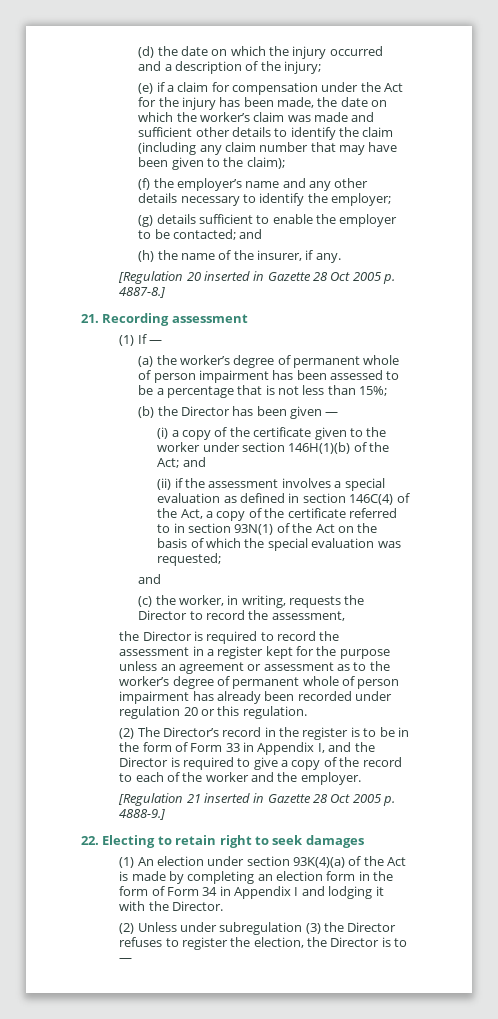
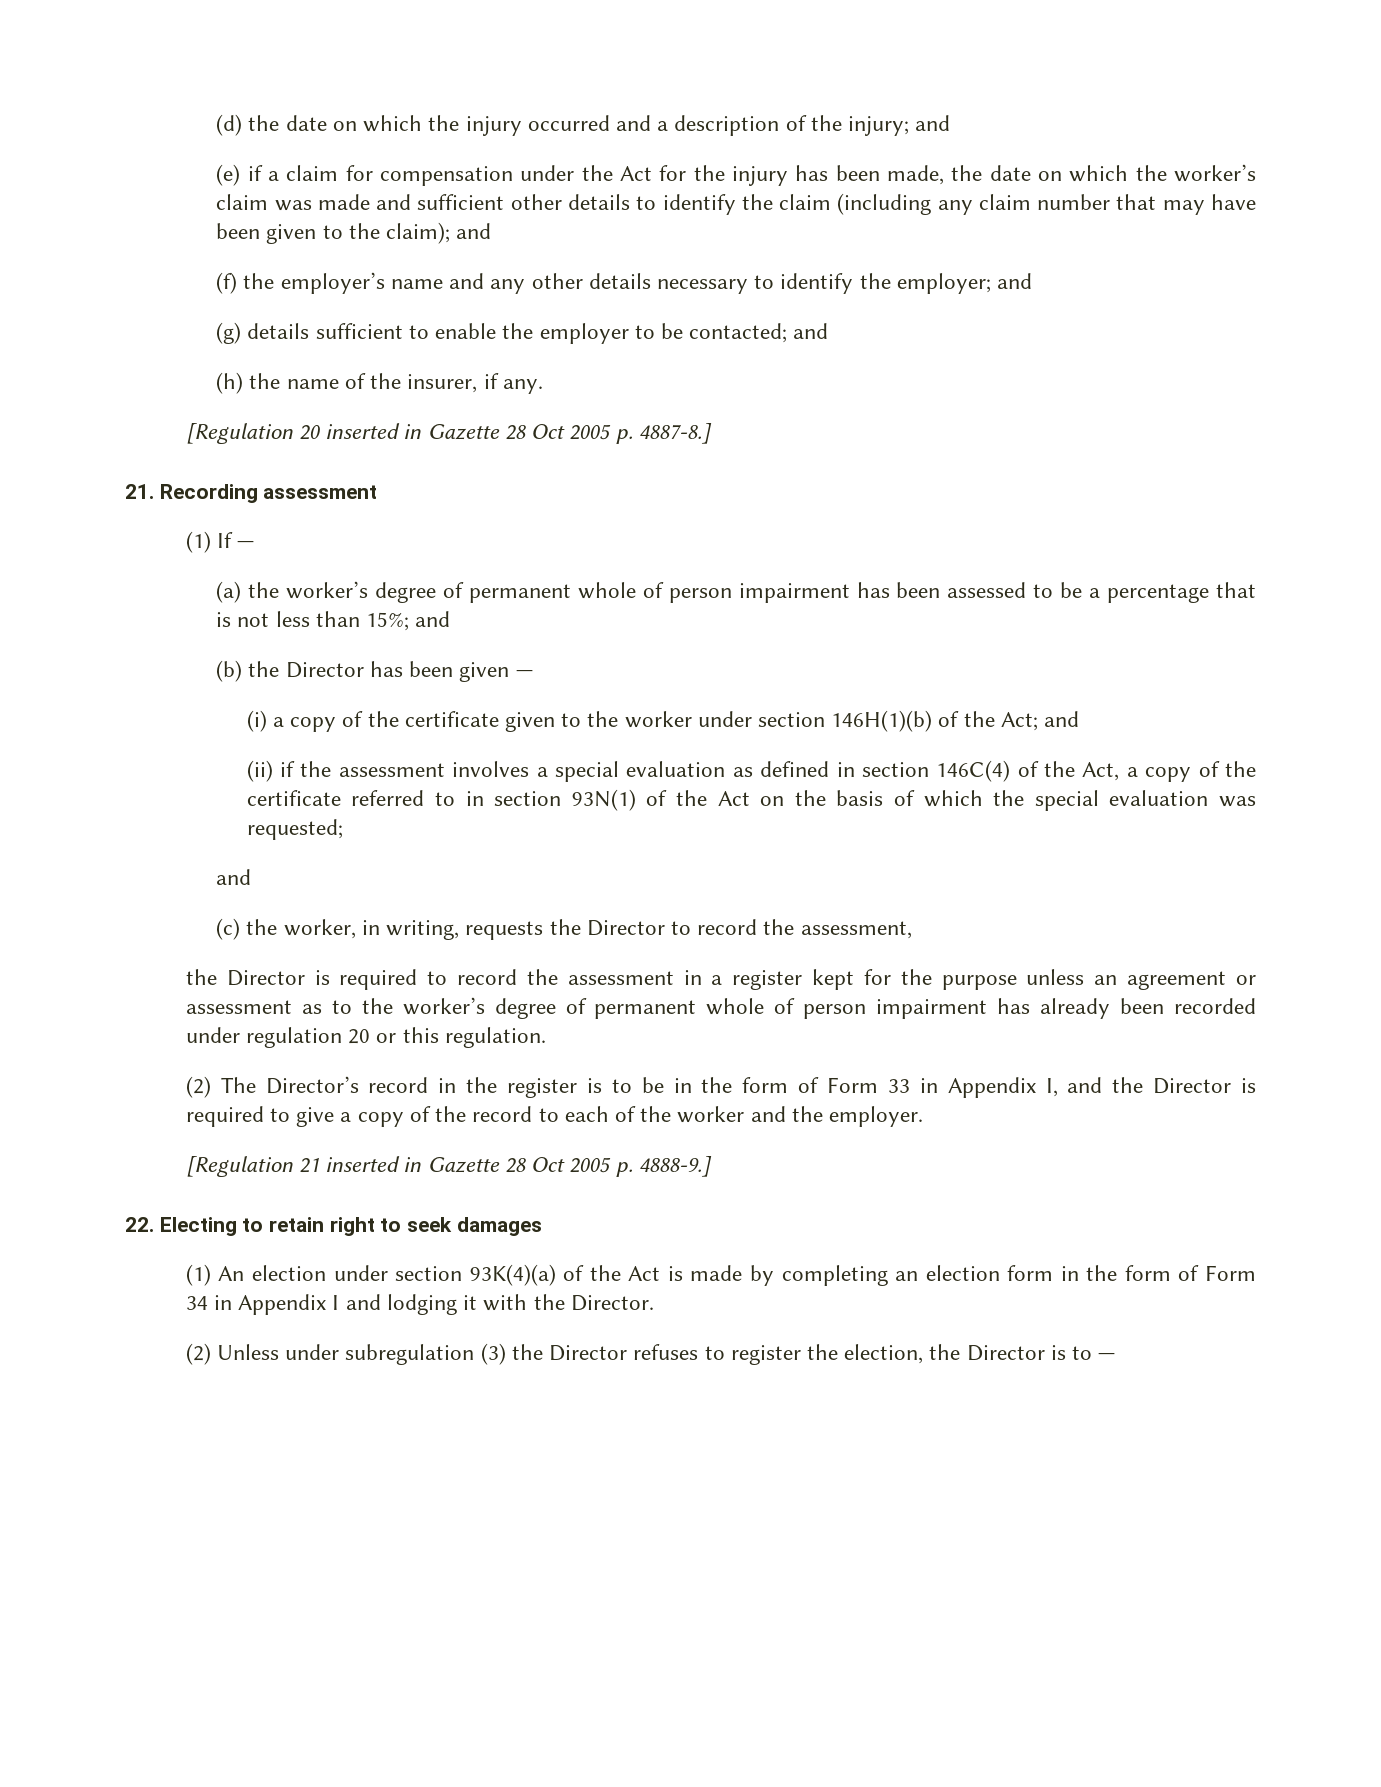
(322, 67) none -> [915,115,951,131] and
(285, 163) none -> [456,223,492,239] and
(392, 199) none -> [997,273,1033,289] and
(388, 391) none -> [415,611,451,627] and

